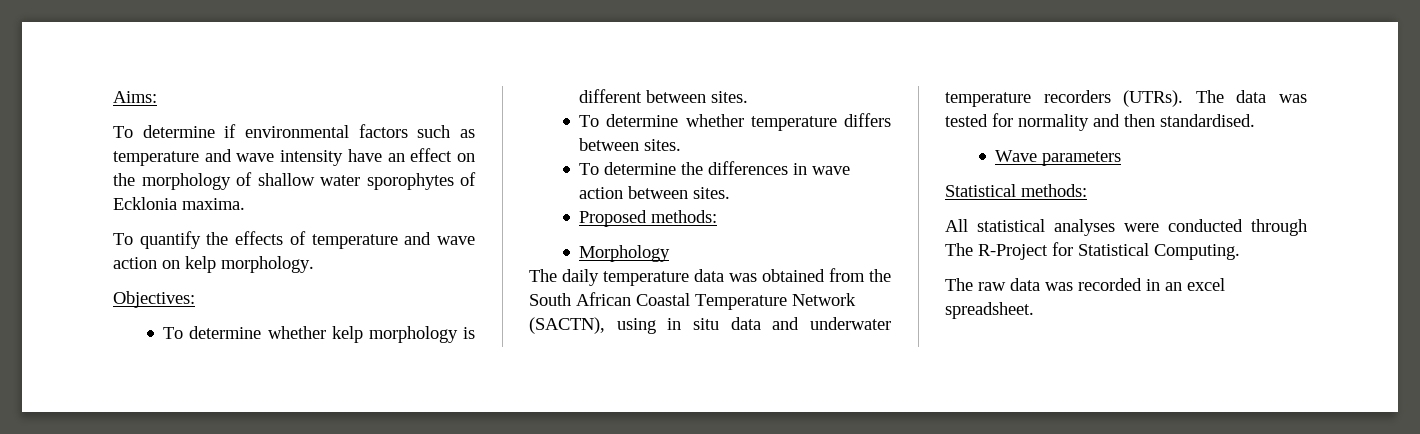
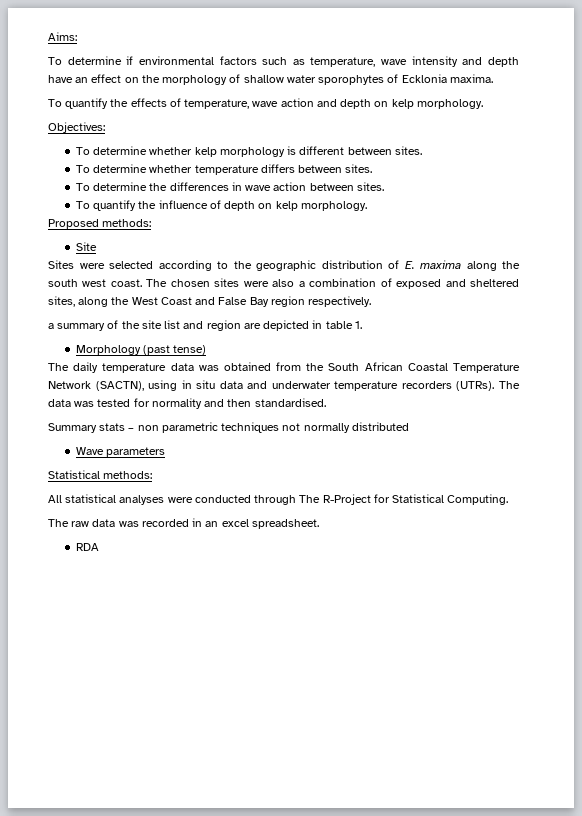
[113,149,344,166] temperature and wave intensity -> [310,56,519,67] temperature, wave intensity and depth
[311,232,475,249] [113,257,157,269] temperature and wave action -> [184,98,372,109] temperature, wave action and depth
[579,210,718,227] Proposed methods: -> [75,200,367,211] [48,219,152,229] [75,242,97,251] [48,260,520,271] [48,278,519,289] [48,296,372,307] [48,320,362,331] To quantify the influence of depth on kelp morphology. // Proposed methods: // Site // Sites were selected according to the geographic distribution of E. maxima along the south west coast. The chosen sites were also a combination of exposed and sheltered sites, along the West Coast and False Bay region respectively. // a summary of the site list and region are depicted in table 1.
(671, 253) none -> [143,345,207,355] (past tense)
(1255, 120) none -> [48,422,409,433] // Summary stats – non parametric techniques not normally distributed
(1034, 310) none -> [75,543,99,551] // RDA

